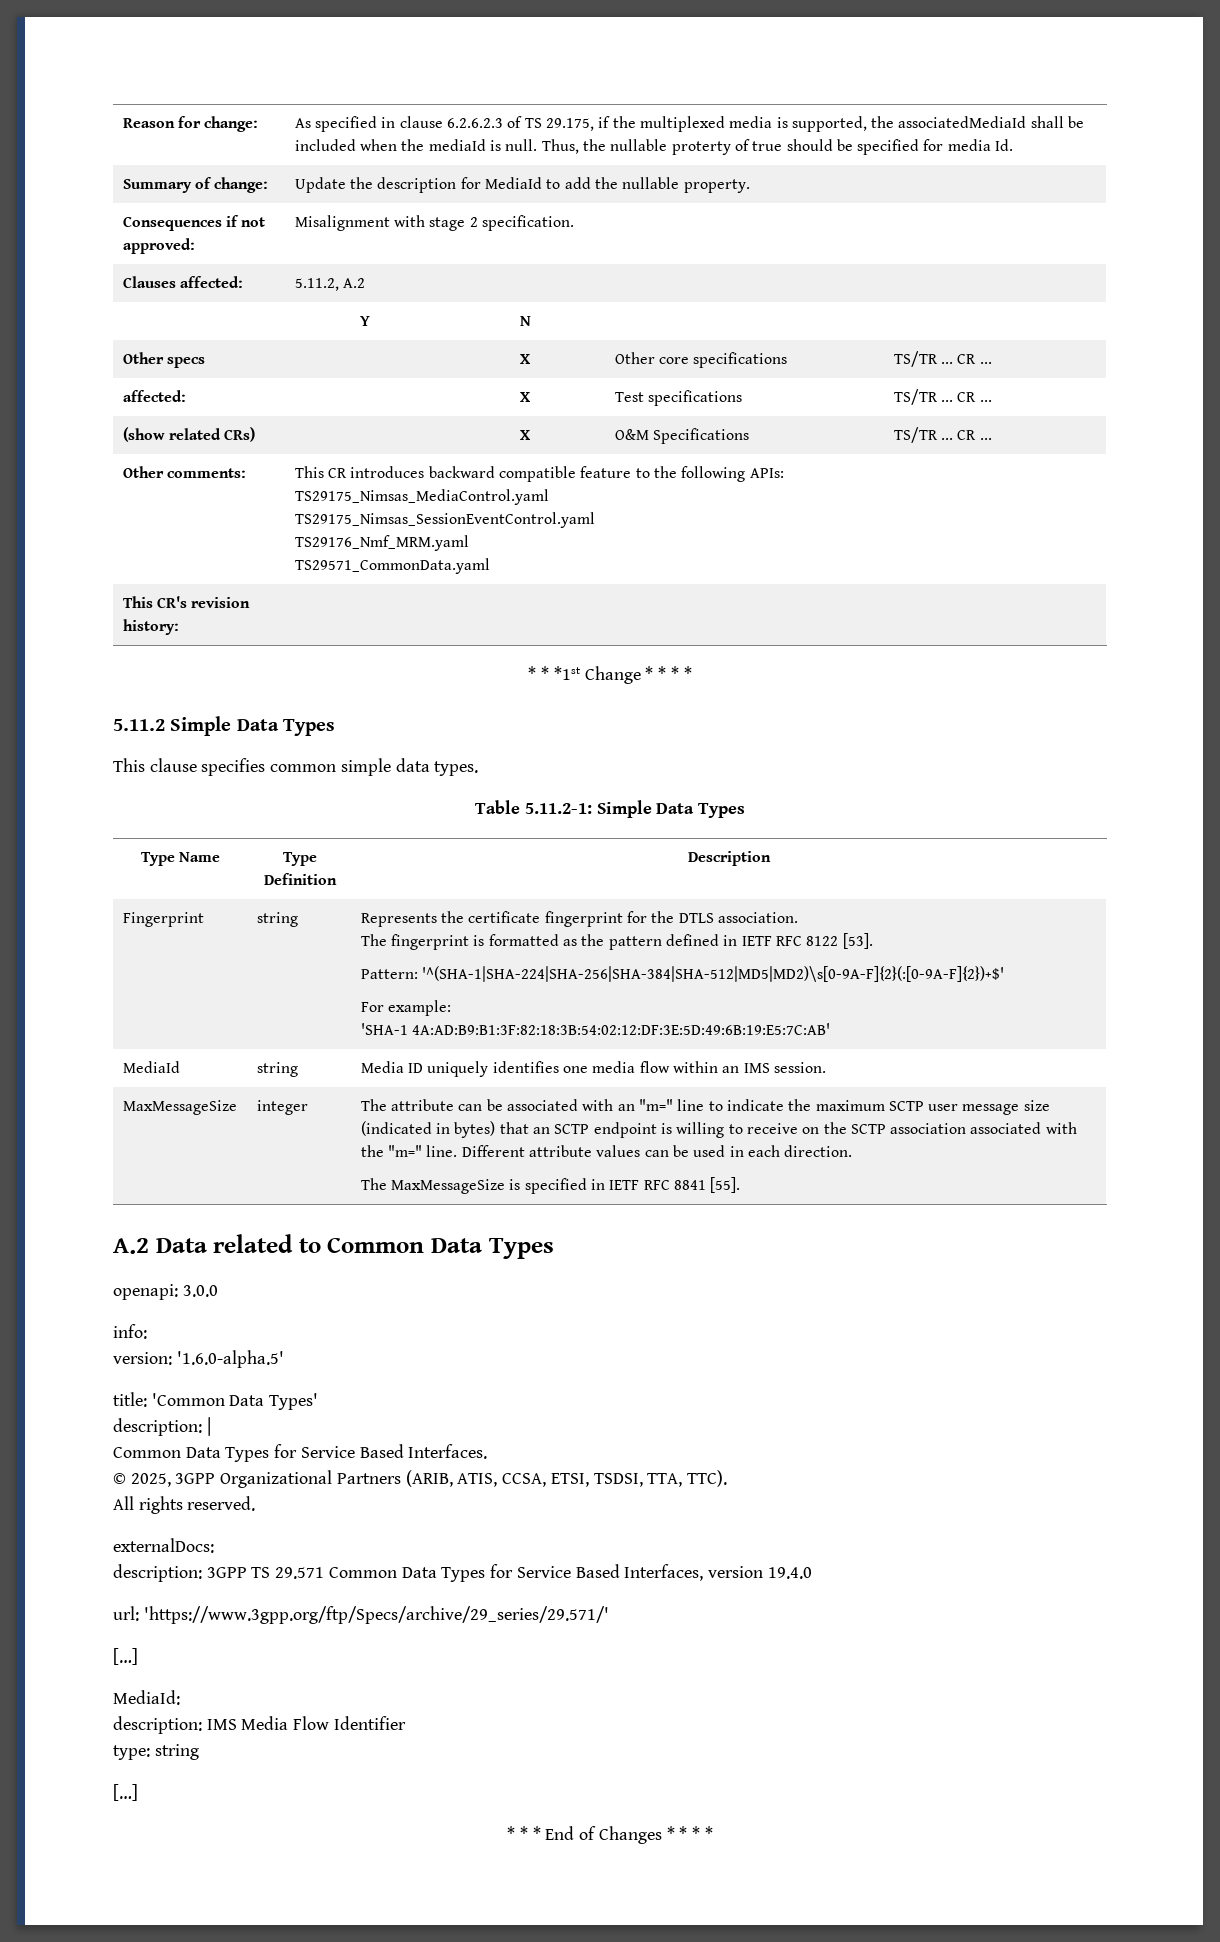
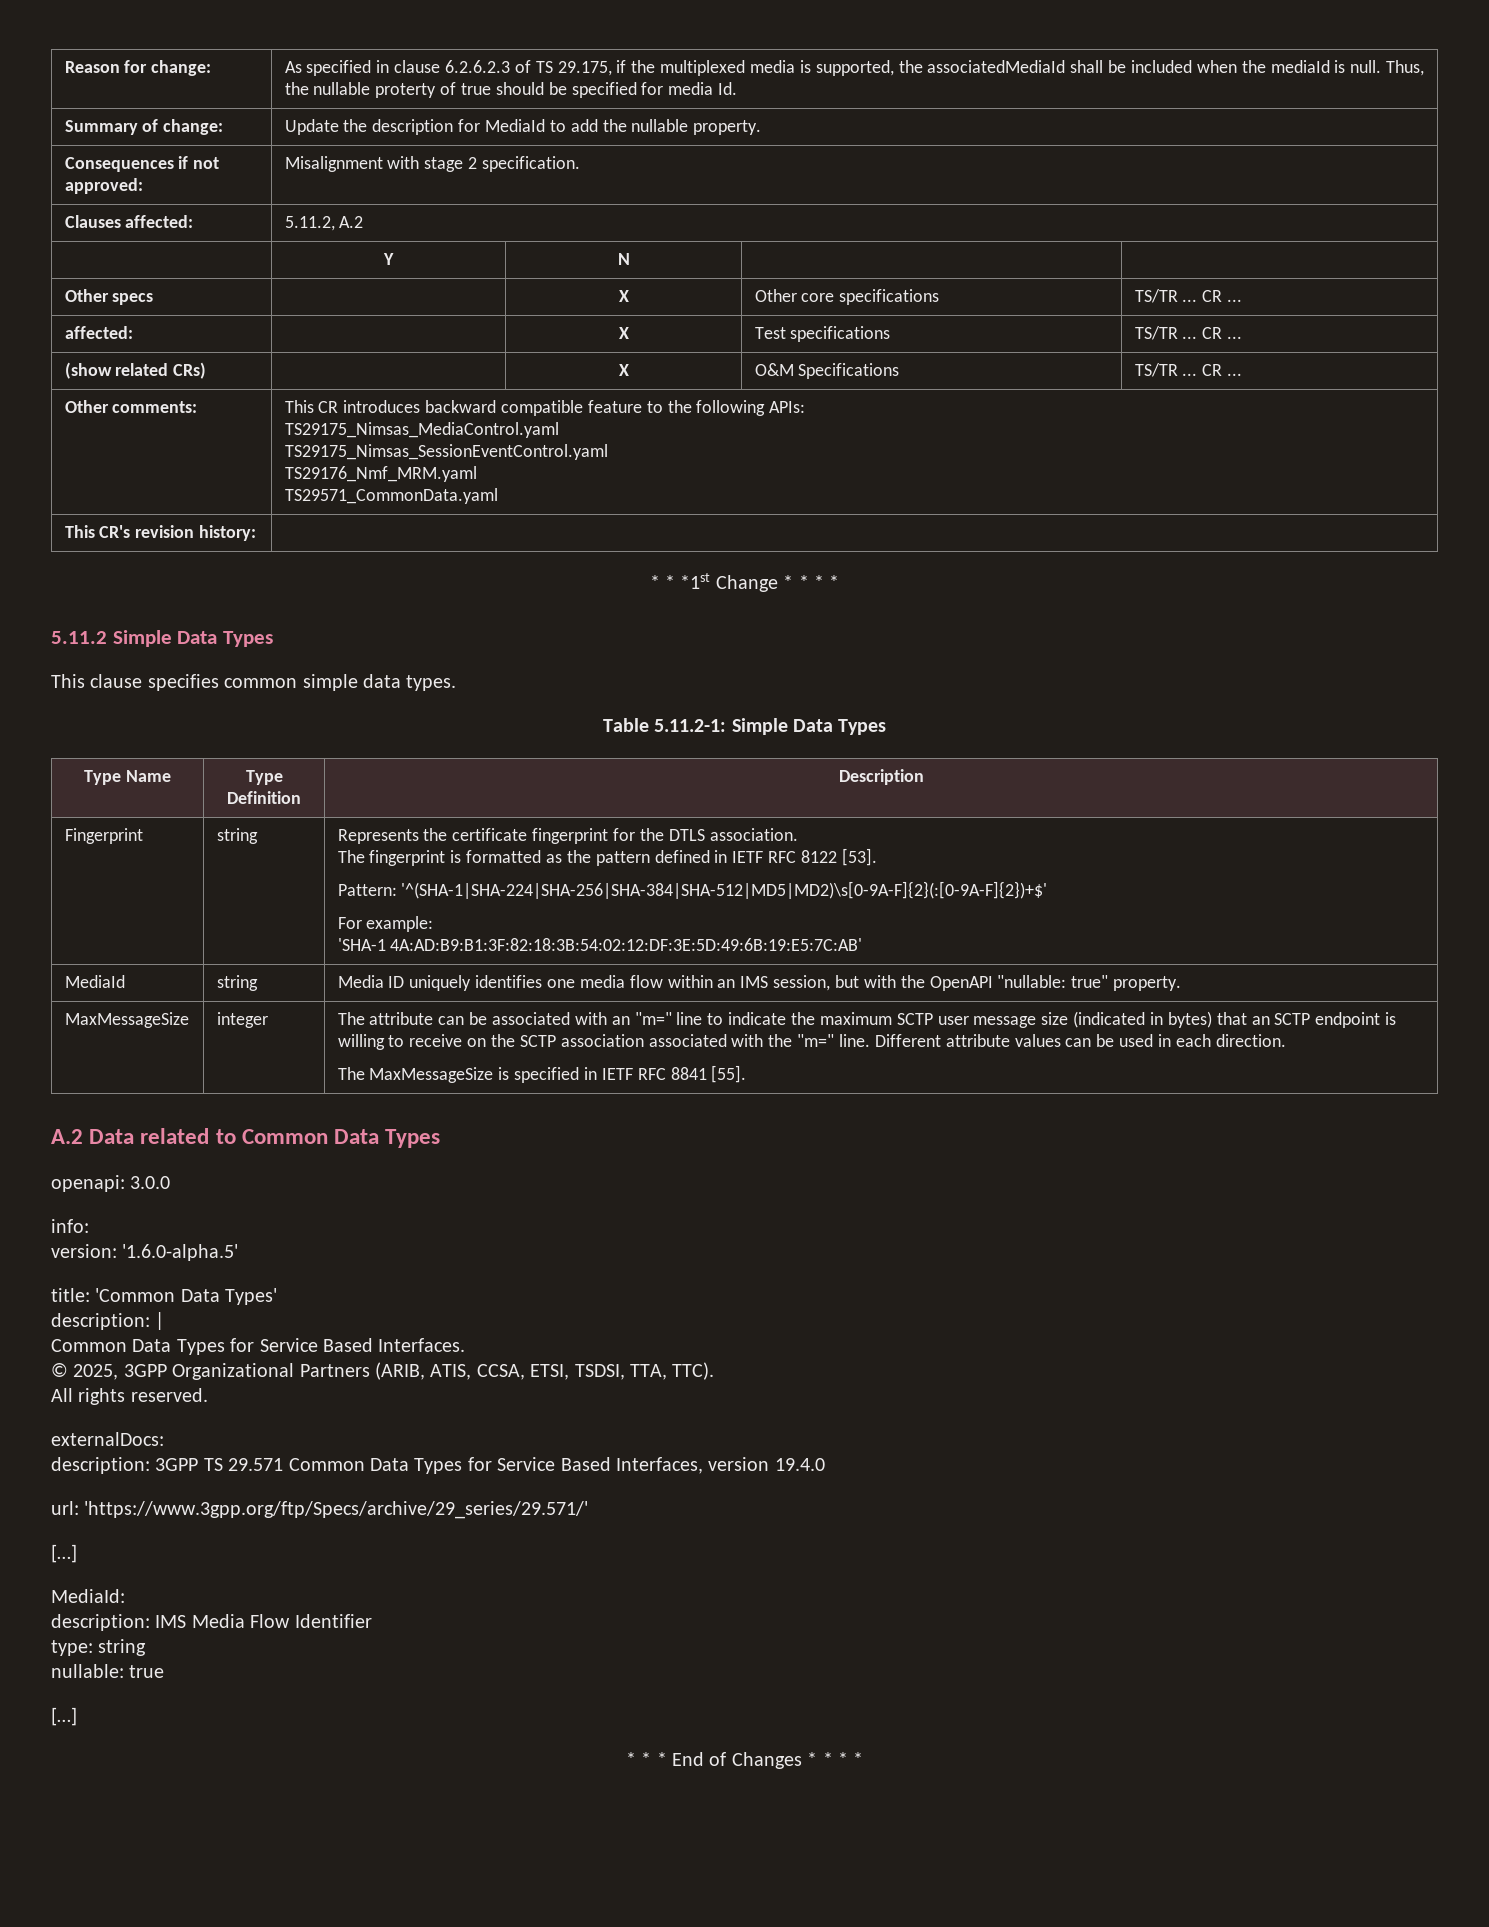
[773,1062,826,1073] session. -> [773,975,1182,991] session, but with the OpenAPI "nullable: true" property.
(199, 1752) none -> [51,1664,165,1678] // nullable: true

